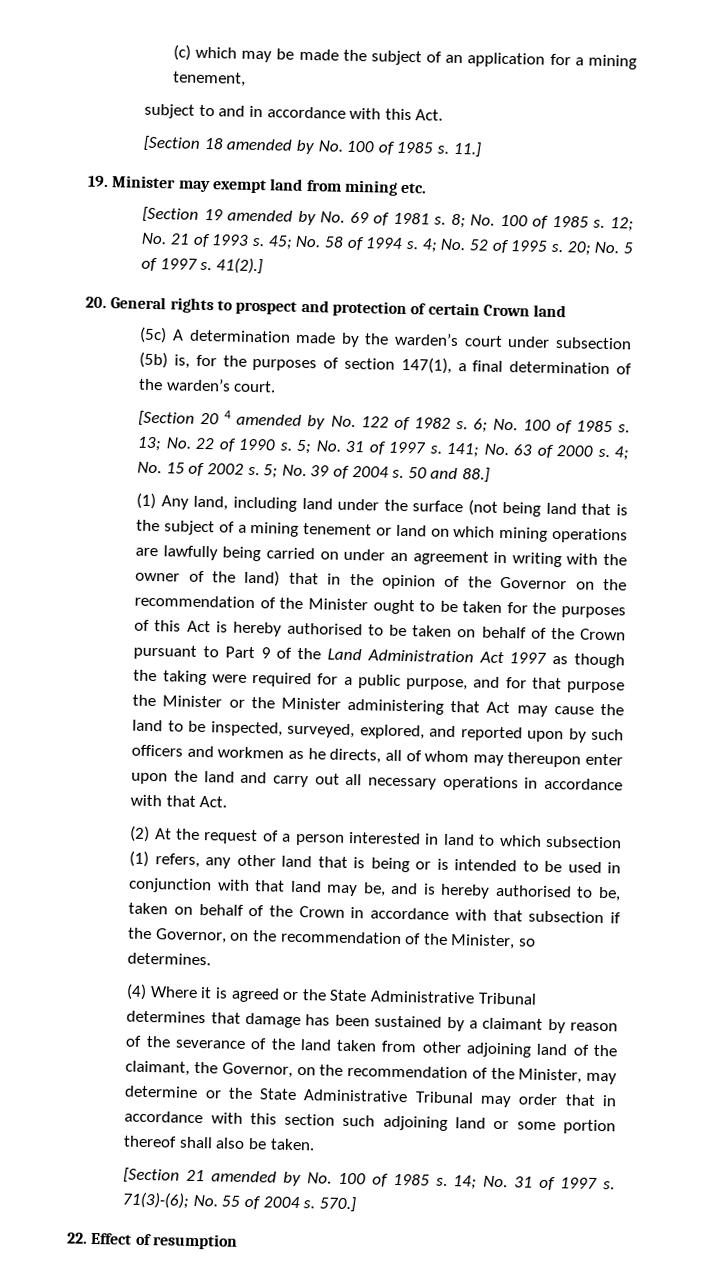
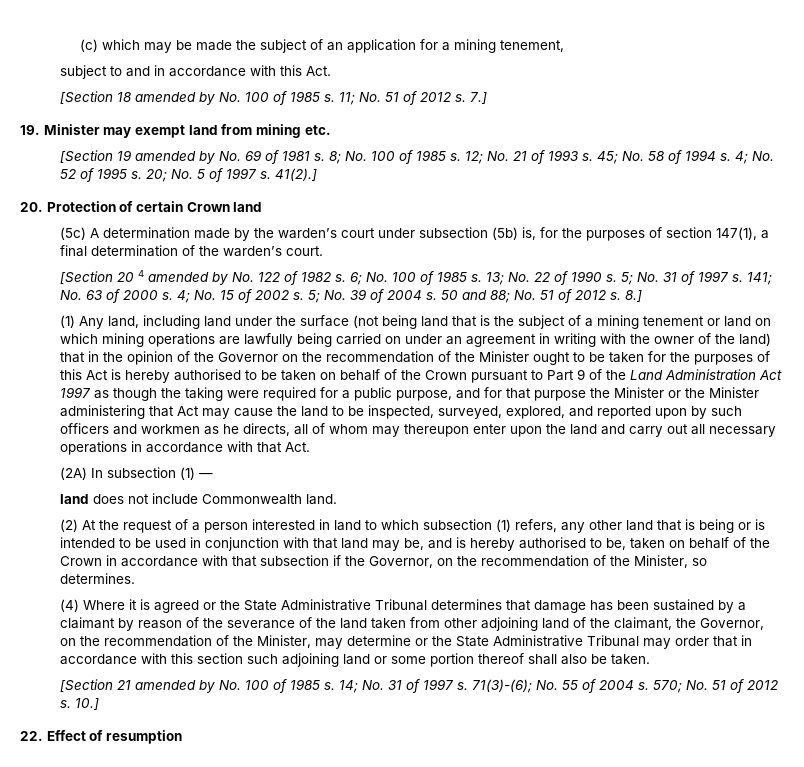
[452,141,481,158] 11.] -> [339,91,488,105] 11; No. 51 of 2012 s. 7.]
[110,296,407,318] General rights to prospect and protection -> [46,201,116,212] Protection
[461,467,490,483] 88.] -> [490,289,643,303] 88; No. 51 of 2012 s. 8.]
(228, 802) none -> [60,467,214,480] [60,493,338,505] // (2A) In subsection (1) — // land does not include Commonwealth land.
[318,1196,356,1213] 570.] -> [653,679,779,693] [60,698,100,710] 570; No. 51 of 2012 s. 10.]

